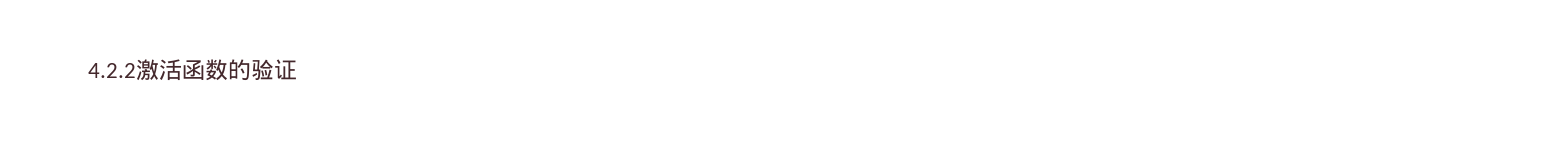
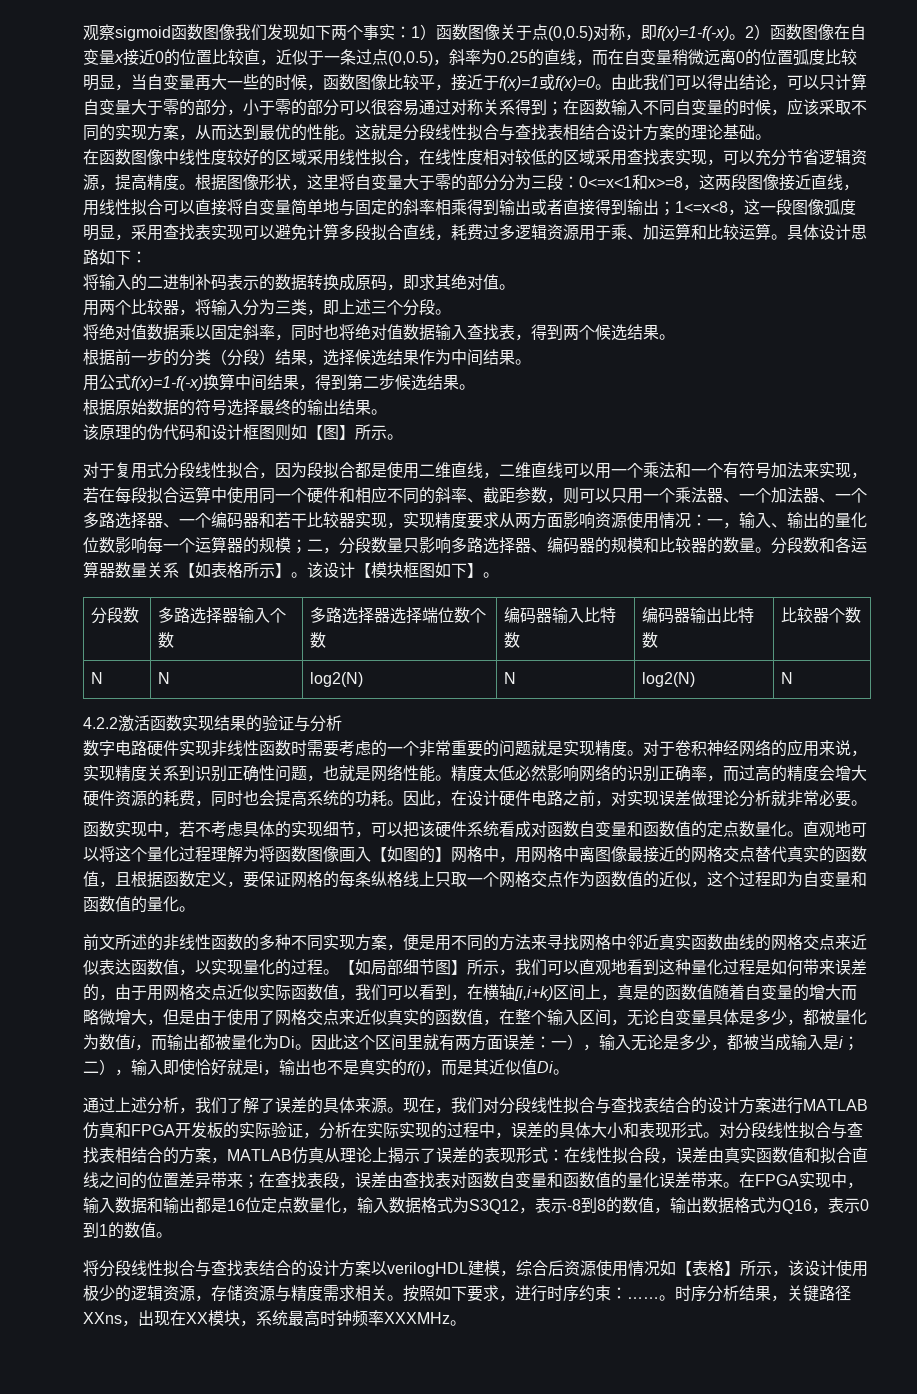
[88,59,297,81] 4.2.2激活函数的验证 -> [83,24,866,41] [83,49,857,66] [83,73,867,91] [83,98,867,116] [83,124,771,141] [83,149,867,166] [83,174,859,191] [83,199,856,216] [83,223,867,241] [83,249,147,265] [83,274,515,291] [83,299,451,316] [83,324,675,341] [83,349,531,366] [83,373,475,391] [83,399,387,416] [83,424,403,441] [83,462,867,479] [83,486,867,504] [83,512,867,529] [83,536,867,554] [83,561,499,578] [91,607,140,624] [158,607,287,624] [158,632,175,648] [310,607,487,624] [310,632,327,648] [504,607,617,624] [504,632,521,648] [642,607,755,624] [642,632,659,648] [781,607,862,623] [91,672,104,684] [158,672,171,684] [310,672,364,687] [504,672,517,684] [642,672,696,687] [781,672,794,684] [83,715,342,732] [83,739,867,757] [83,764,867,782] [83,790,867,807] [83,821,867,838] [83,846,867,863] [83,871,867,888] [83,896,195,913] [83,934,867,951] [83,959,867,976] [83,984,857,1001] [83,1009,867,1026] [83,1034,859,1051] [83,1059,569,1076] [83,1097,868,1114] [83,1122,863,1139] [83,1147,868,1164] [83,1172,863,1189] [83,1197,869,1214] [83,1222,172,1239] [83,1260,868,1277] [83,1285,851,1302] [83,1310,466,1327] 观察sigmoid函数图像我们发现如下两个事实：1）函数图像关于点(0,0.5)对称，即f(x)=1-f(-x)。2）函数图像在自变量x接近0的位置比较直，近似于一条过点(0,0.5)，斜率为0.25的直线，而在自变量稍微远离0的位置弧度比较明显，当自变量再大一些的时候，函数图像比较平，接近于f(x)=1或f(x)=0。由此我们可以得出结论，可以只计算自变量大于零的部分，小于零的部分可以很容易通过对称关系得到；在函数输入不同自变量的时候，应该采取不同的实现方案，从而达到最优的性能。这就是分段线性拟合与查找表相结合设计方案的理论基础。 // 在函数图像中线性度较好的区域采用线性拟合，在线性度相对较低的区域采用查找表实现，可以充分节省逻辑资源，提高精度。根据图像形状，这里将自变量大于零的部分分为三段：0<=x<1和x>=8，这两段图像接近直线，用线性拟合可以直接将自变量简单地与固定的斜率相乘得到输出或者直接得到输出；1<=x<8，这一段图像弧度明显，采用查找表实现可以避免计算多段拟合直线，耗费过多逻辑资源用于乘、加运算和比较运算。具体设计思路如下： // 将输入的二进制补码表示的数据转换成原码，即求其绝对值。 // 用两个比较器，将输入分为三类，即上述三个分段。 // 将绝对值数据乘以固定斜率，同时也将绝对值数据输入查找表，得到两个候选结果。 // 根据前一步的分类（分段）结果，选择候选结果作为中间结果。 // 用公式f(x)=1-f(-x)换算中间结果，得到第二步候选结果。 // 根据原始数据的符号选择最终的输出结果。 // 该原理的伪代码和设计框图则如【图】所示。 // 对于复用式分段线性拟合，因为段拟合都是使用二维直线，二维直线可以用一个乘法和一个有符号加法来实现，若在每段拟合运算中使用同一个硬件和相应不同的斜率、截距参数，则可以只用一个乘法器、一个加法器、一个多路选择器、一个编码器和若干比较器实现，实现精度要求从两方面影响资源使用情况：一，输入、输出的量化位数影响每一个运算器的规模；二，分段数量只影响多路选择器、编码器的规模和比较器的数量。分段数和各运算器数量关系【如表格所示】。该设计【模块框图如下】。 // 分段数 | 多路选择器输入个数 | 多路选择器选择端位数个数 | 编码器输入比特数 | 编码器输出比特数 | 比较器个数 // N | N | log2(N) | N | log2(N) | N // 4.2.2激活函数实现结果的验证与分析 // 数字电路硬件实现非线性函数时需要考虑的一个非常重要的问题就是实现精度。对于卷积神经网络的应用来说，实现精度关系到识别正确性问题，也就是网络性能。精度太低必然影响网络的识别正确率，而过高的精度会增大硬件资源的耗费，同时也会提高系统的功耗。因此，在设计硬件电路之前，对实现误差做理论分析就非常必要。 // 函数实现中，若不考虑具体的实现细节，可以把该硬件系统看成对函数自变量和函数值的定点数量化。直观地可以将这个量化过程理解为将函数图像画入【如图的】网格中，用网格中离图像最接近的网格交点替代真实的函数值，且根据函数定义，要保证网格的每条纵格线上只取一个网格交点作为函数值的近似，这个过程即为自变量和函数值的量化。 // 前文所述的非线性函数的多种不同实现方案，便是用不同的方法来寻找网格中邻近真实函数曲线的网格交点来近似表达函数值，以实现量化的过程。【如局部细节图】所示，我们可以直观地看到这种量化过程是如何带来误差的，由于用网格交点近似实际函数值，我们可以看到，在横轴[i,i+k)区间上，真是的函数值随着自变量的增大而略微增大，但是由于使用了网格交点来近似真实的函数值，在整个输入区间，无论自变量具体是多少，都被量化为数值i，而输出都被量化为Di。因此这个区间里就有两方面误差：一），输入无论是多少，都被当成输入是i；二），输入即使恰好就是i，输出也不是真实的f(i)，而是其近似值Di。 // 通过上述分析，我们了解了误差的具体来源。现在，我们对分段线性拟合与查找表结合的设计方案进行MATLAB仿真和FPGA开发板的实际验证，分析在实际实现的过程中，误差的具体大小和表现形式。对分段线性拟合与查找表相结合的方案，MATLAB仿真从理论上揭示了误差的表现形式：在线性拟合段，误差由真实函数值和拟合直线之间的位置差异带来；在查找表段，误差由查找表对函数自变量和函数值的量化误差带来。在FPGA实现中，输入数据和输出都是16位定点数量化，输入数据格式为S3Q12，表示-8到8的数值，输出数据格式为Q16，表示0到1的数值。 // 将分段线性拟合与查找表结合的设计方案以verilogHDL建模，综合后资源使用情况如【表格】所示，该设计使用极少的逻辑资源，存储资源与精度需求相关。按照如下要求，进行时序约束：……。时序分析结果，关键路径XXns，出现在XX模块，系统最高时钟频率XXXMHz。

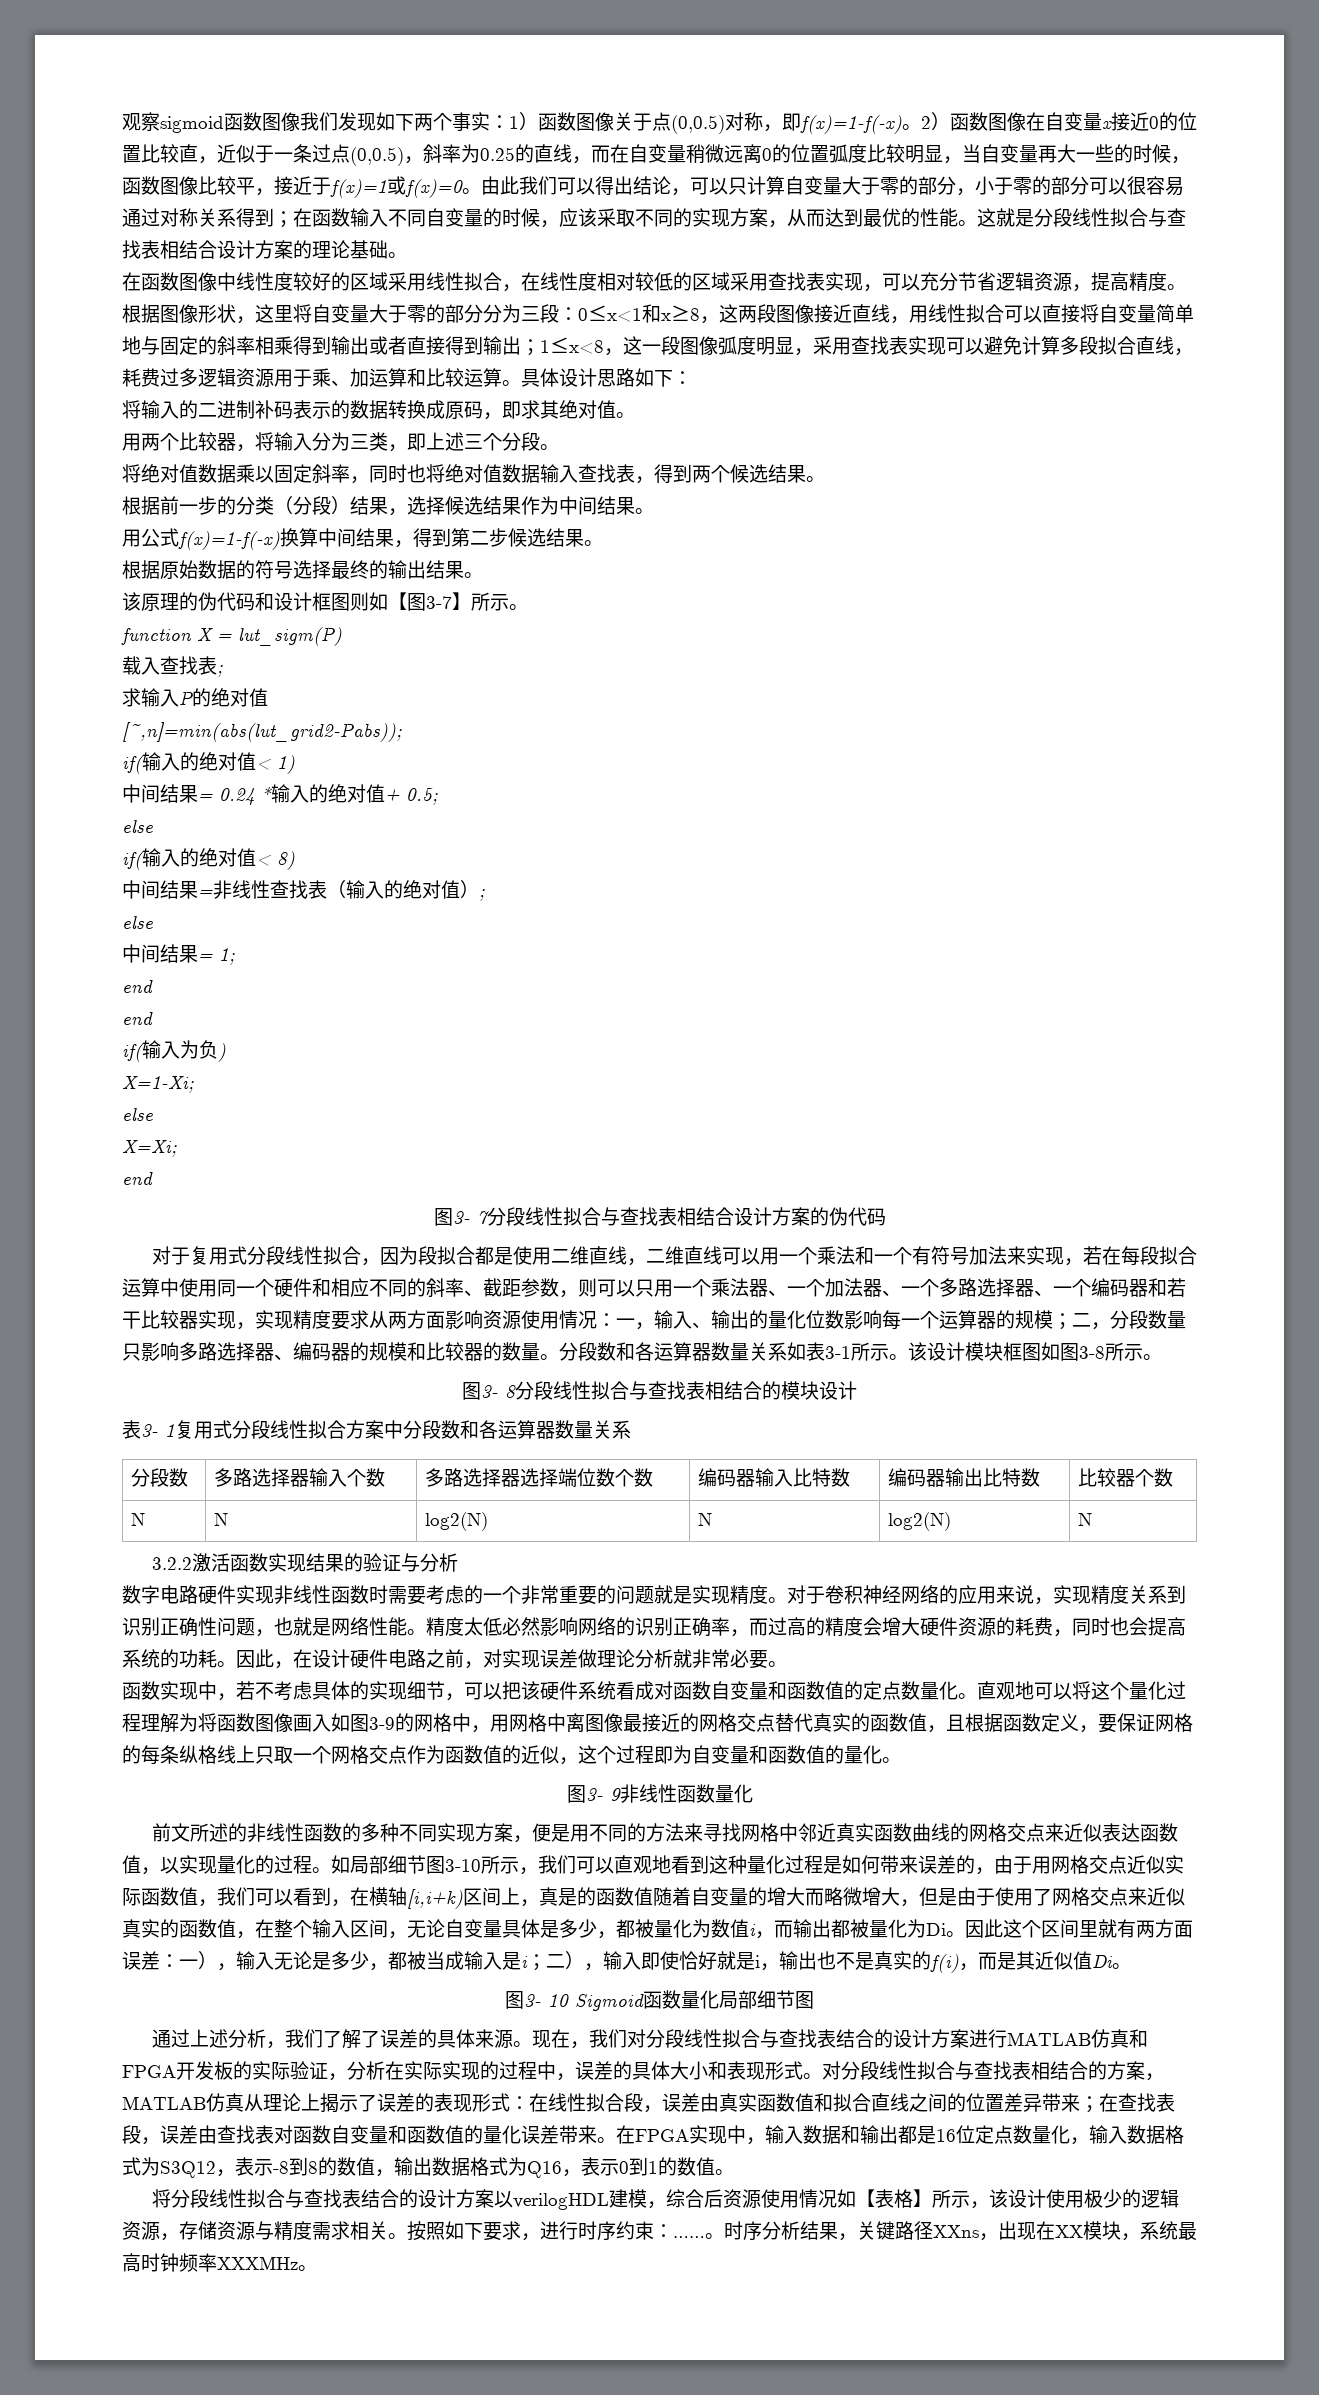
[579,174,683,190] 0<=x<1和x>=8 -> [578,304,700,323] 0≤x<1和x≥8
[675,201,728,213] 1<=x<8 -> [540,337,604,354] 1≤x<8
(339, 432) none -> [426,596,452,609] 3-7
(403, 437) none -> [121,627,342,646] [122,656,223,677] [122,688,268,707] [122,722,402,742] [122,752,295,774] [122,784,438,805] [122,820,153,833] [122,848,295,870] [122,880,485,901] [122,916,153,929] [122,944,235,965] [122,980,153,993] [122,1012,153,1025] [122,1040,226,1062] [122,1076,194,1093] [122,1108,153,1121] [122,1140,177,1157] [122,1172,153,1185] [433,1207,886,1226] // function X = lut_sigm(P) // 载入查找表; // 求输入P的绝对值 // [~,n]=min(abs(lut_grid2-Pabs)); // if(输入的绝对值< 1) // 中间结果= 0.24 *输入的绝对值+ 0.5; // else // if(输入的绝对值< 8) // 中间结果=非线性查找表（输入的绝对值）; // else // 中间结果= 1; // end // end // if(输入为负) // X=1-Xi; // else // X=Xi; // end // 图3- 7分段线性拟合与查找表相结合设计方案的伪代码
[179,562,291,578] 【如表格所示】 -> [787,1342,889,1361] 如表3-1所示
[355,563,371,578] 【 -> (965, 1351) none
[451,563,499,578] 下】。 -> [1060,1342,1162,1361] [462,1381,857,1400] [122,1420,631,1439] 图3-8所示。 // 图3- 8分段线性拟合与查找表相结合的模块设计 // 表3- 1复用式分段线性拟合方案中分段数和各运算器数量关系
[83,717,118,729] 4.2.2 -> [151,1557,192,1570] 3.2.2
[371,846,451,863] 【如图的】 -> [331,1713,414,1732] 如图3-9的
(195, 909) none -> [566,1784,753,1803] // 图3- 9非线性函数量化
[339,960,355,975] 【 -> (331, 1870) none
[451,960,467,975] 】 -> [445,1859,481,1872] 3-10
(569, 1072) none -> [505,1990,814,2011] // 图3- 10 Sigmoid函数量化局部细节图

